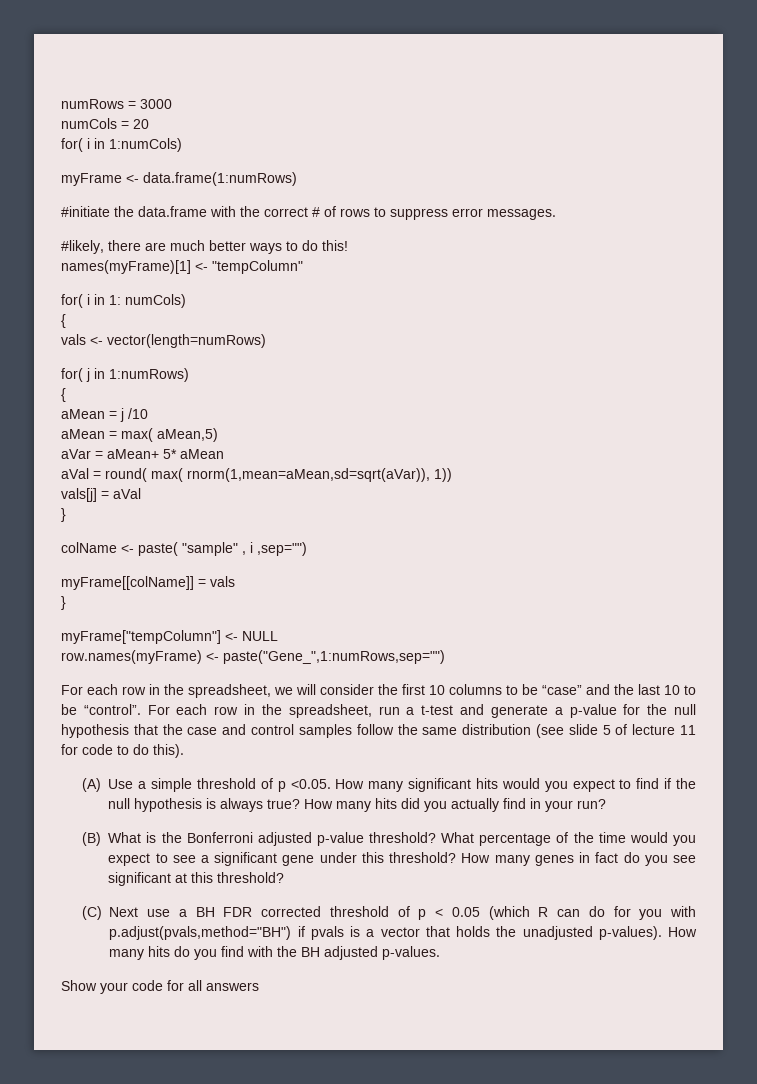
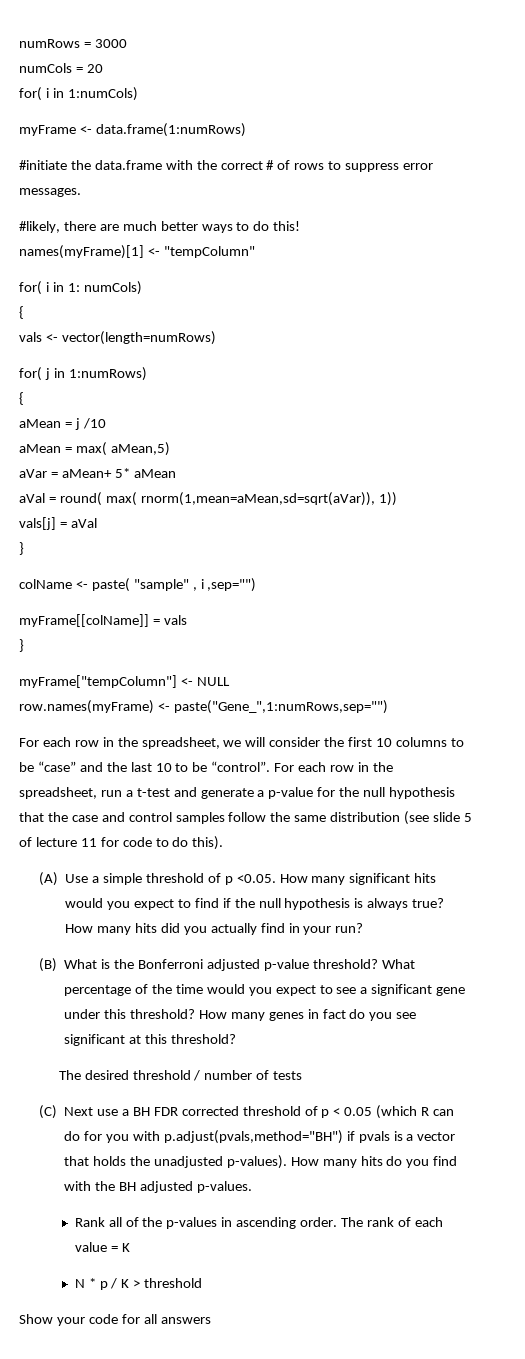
(285, 877) none -> [58,1070,303,1081] // The desired threshold / number of tests
(441, 953) none -> [74,1217,443,1229] [74,1242,130,1252] [74,1278,203,1290] // Rank all of the p-values in ascending order. The rank of each value = K // N * p / K > threshold

